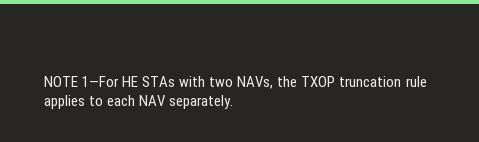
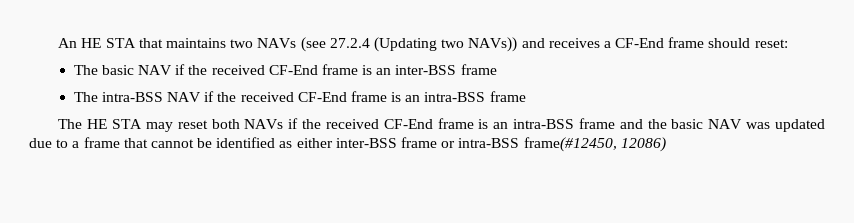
[44,76,427,89] [44,95,234,109] NOTE 1—For HE STAs with two NAVs, the TXOP truncation rule applies to each NAV separately. -> [58,37,788,52] [73,64,497,75] [73,91,526,102] [58,118,825,132] [29,137,666,152] An HE STA that maintains two NAVs (see 27.2.4 (Updating two NAVs)) and receives a CF-End frame should reset: // The basic NAV if the received CF-End frame is an inter-BSS frame // The intra-BSS NAV if the received CF-End frame is an intra-BSS frame // The HE STA may reset both NAVs if the received CF-End frame is an intra-BSS frame and the basic NAV was updated due to a frame that cannot be identified as either inter-BSS frame or intra-BSS frame(#12450, 12086)

